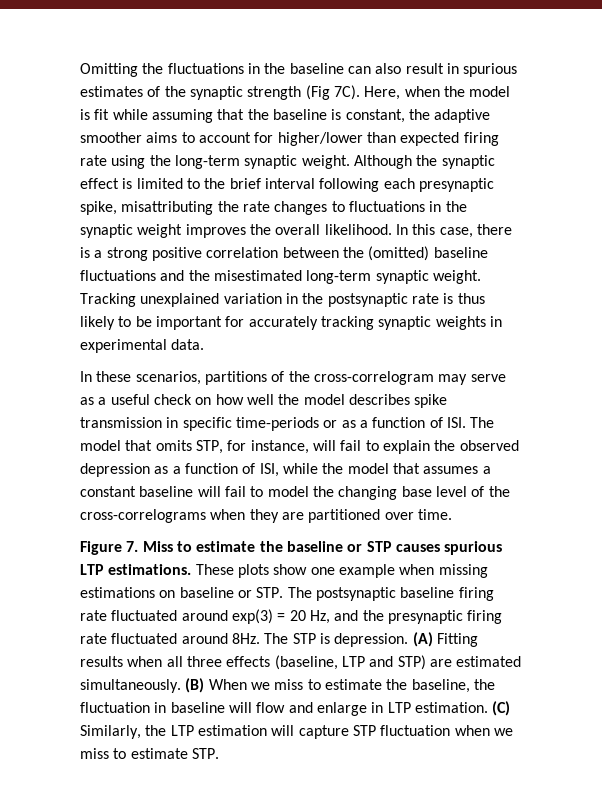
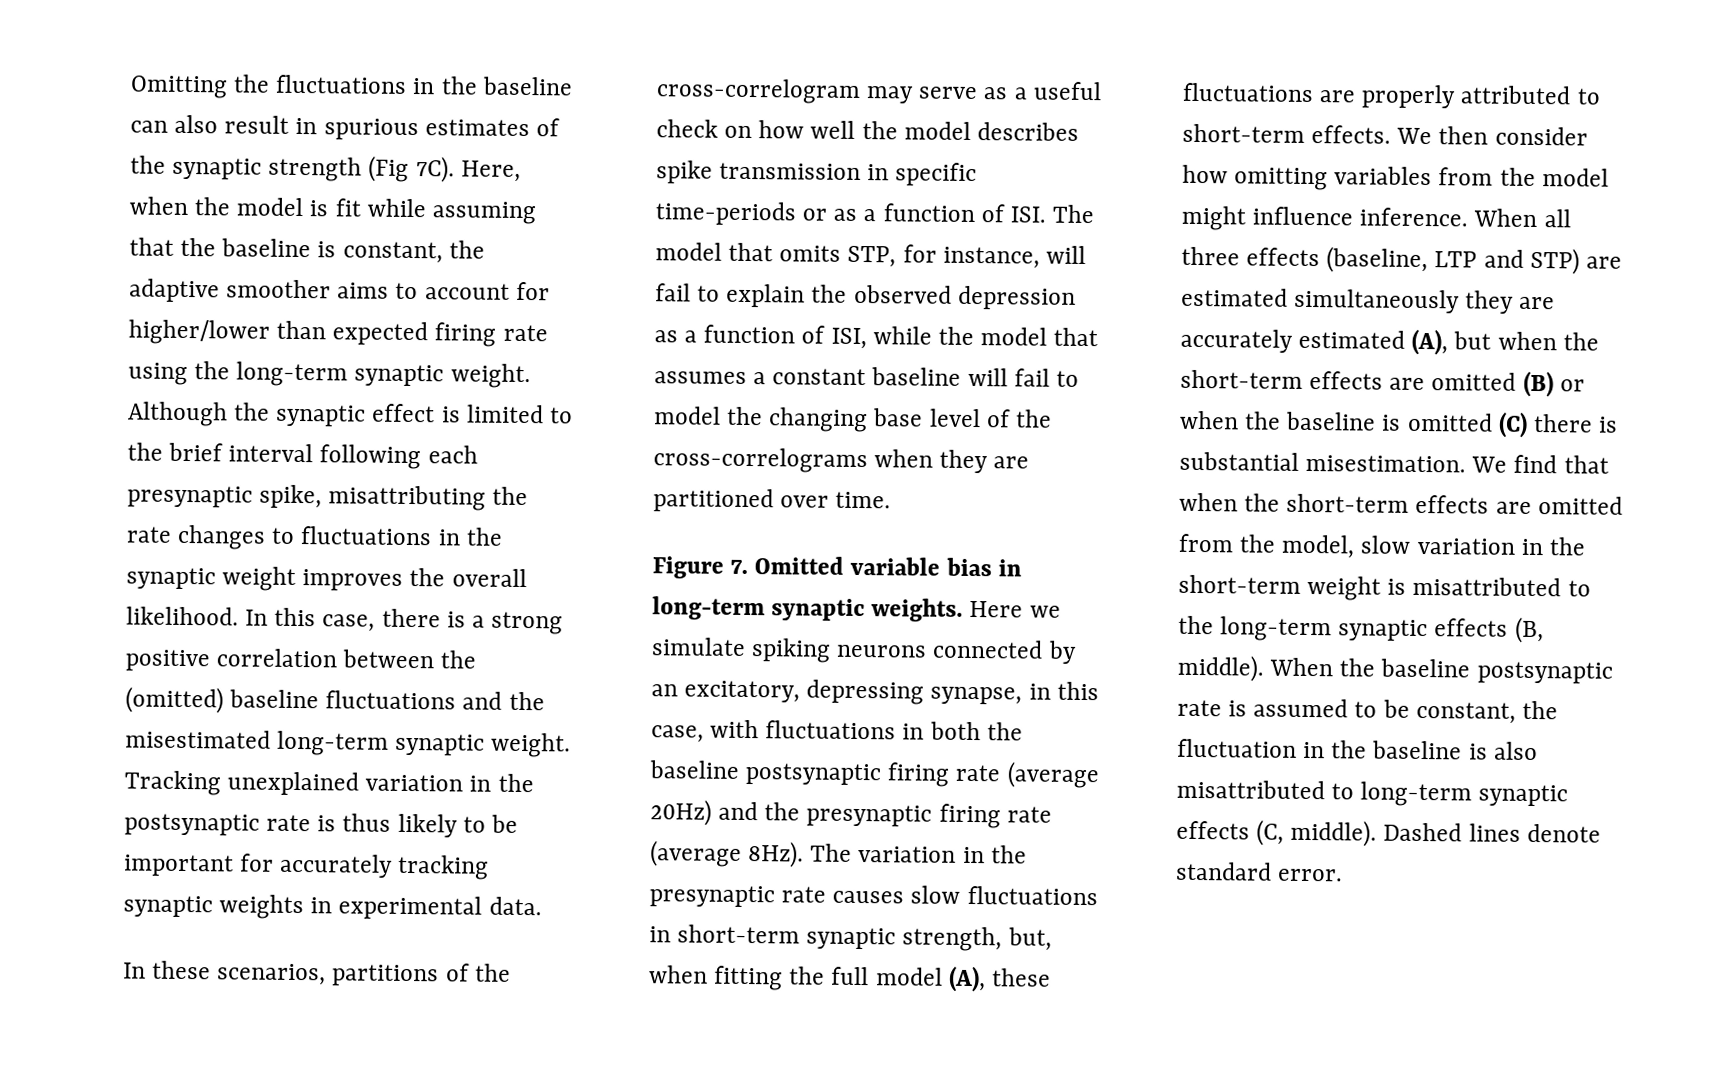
[142,541,503,555] [80,564,488,578] [80,587,494,601] [80,609,330,624] Miss to estimate the baseline or STP causes spurious LTP estimations. These plots show one example when missing estimations on baseline or STP. The postsynaptic baseline firing rate fluctuated around exp(3) = 20 Hz, -> [754,556,1022,577] [652,596,1061,622] [651,637,1077,664] [651,679,1099,705] [651,719,1023,743] [649,760,1100,789] [650,799,712,826] Omitted variable bias in long-term synaptic weights. Here we simulate spiking neurons connected by an excitatory, depressing synapse, in this case, with fluctuations in both the baseline postsynaptic firing rate (average 20Hz)
[111,632,478,647] [80,656,163,667] fluctuated around 8Hz. The STP is depression. (A) Fitting results when -> [650,840,1027,868] [649,885,1098,908] [649,924,1052,952] [649,965,1051,993] [1182,82,1601,109] [1182,123,1588,146] [1182,164,1609,191] [1181,205,1538,231] (average 8Hz). The variation in the presynaptic rate causes slow fluctuations in short-term synaptic strength, but, when fitting the full model (A), these fluctuations are properly attributed to short-term effects. We then consider how omitting variables from the model might influence inference. When
[80,678,495,693] [80,701,511,716] [80,725,513,739] [80,748,219,759] simultaneously. (B) When we miss to estimate the baseline, the fluctuation in baseline will flow and enlarge in LTP estimation. (C) Similarly, the LTP estimation will capture STP fluctuation when we miss to estimate STP. -> [1294,288,1556,314] [1180,328,1599,356] [1180,369,1585,398] [1179,410,1619,438] [1179,451,1609,474] [1179,492,1623,515] [1178,533,1586,559] [1178,574,1591,601] [1178,615,1544,644] [1177,654,1613,684] [1177,698,1558,724] [1177,738,1538,761] [1176,779,1569,807] [1176,819,1601,847] [1175,861,1344,882] simultaneously they are accurately estimated (A), but when the short-term effects are omitted (B) or when the baseline is omitted (C) there is substantial misestimation. We find that when the short-term effects are omitted from the model, slow variation in the short-term weight is misattributed to the long-term synaptic effects (B, middle). When the baseline postsynaptic rate is assumed to be constant, the fluctuation in the baseline is also misattributed to long-term synaptic effects (C, middle). Dashed lines denote standard error.

